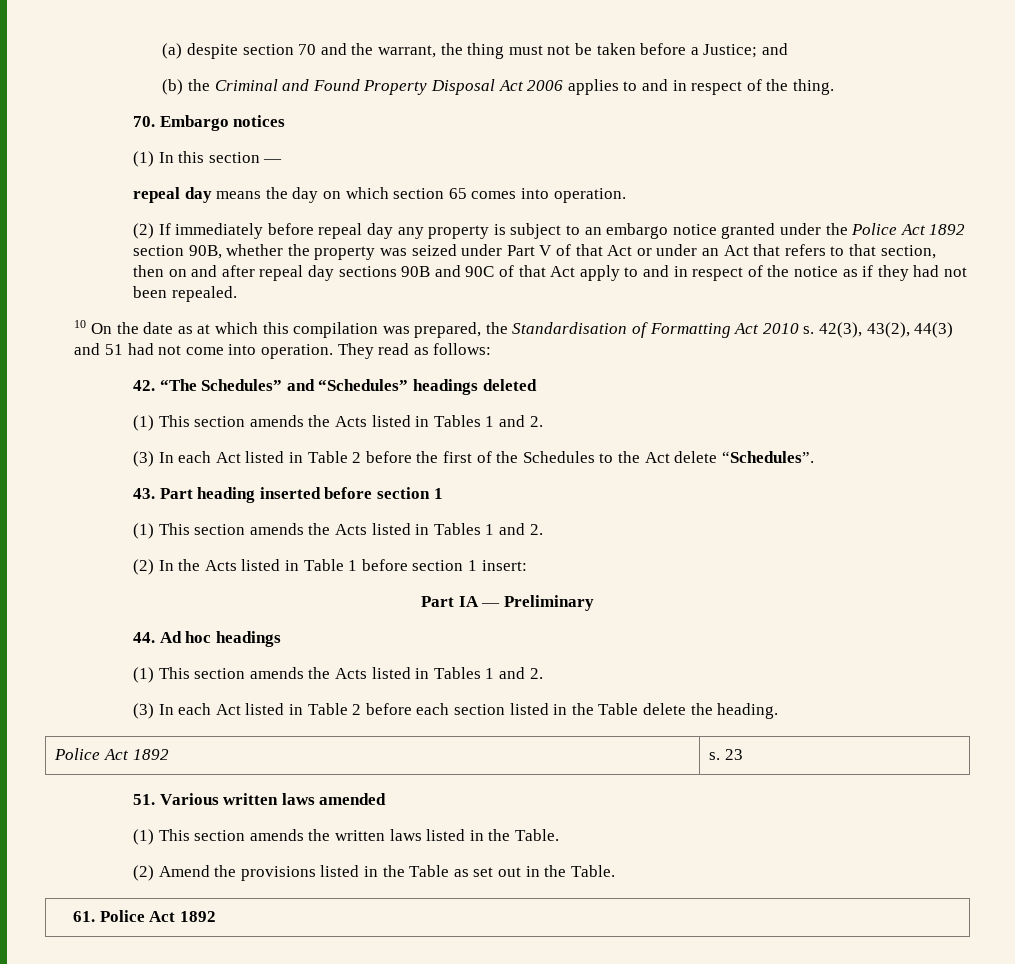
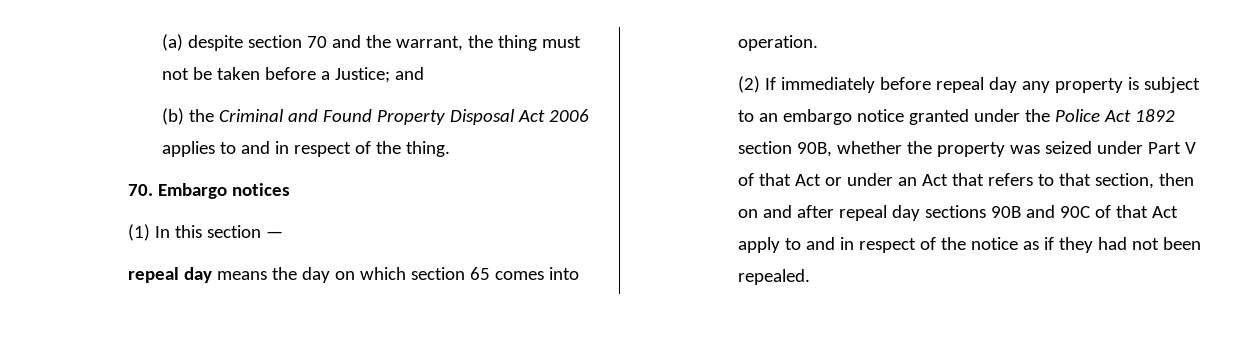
[74,320,954,338] [74,343,492,359] [133,379,537,395] [133,415,543,431] [133,451,814,467] [133,487,443,503] [133,523,543,539] [133,559,527,575] [421,595,594,611] [133,631,281,647] [133,667,543,683] [133,703,779,719] [54,748,169,760] [709,749,743,760] [133,793,387,805] [133,829,560,845] [133,865,615,881] [73,910,216,922] // 10 On the date as at which this compilation was prepared, the Standardisation of Formatting Act 2010 s. 42(3), 43(2), 44(3) and 51 had not come into operation. They read as follows: // 42. “The Schedules” and “Schedules” headings deleted // (1) This section amends the Acts listed in Tables 1 and 2. // (3) In each Act listed in Table 2 before the first of the Schedules to the Act delete “Schedules”. // 43. Part heading inserted before section 1 // (1) This section amends the Acts listed in Tables 1 and 2. // (2) In the Acts listed in Table 1 before section 1 insert: // Part IA — Preliminary // 44. Ad hoc headings // (1) This section amends the Acts listed in Tables 1 and 2. // (3) In each Act listed in Table 2 before each section listed in the Table delete the heading. // Police Act 1892 | s. 23 // 51. Various written laws amended // (1) This section amends the written laws listed in the Table. // (2) Amend the provisions listed in the Table as set out in the Table. // 61. Police Act 1892 -> (811, 277) none

